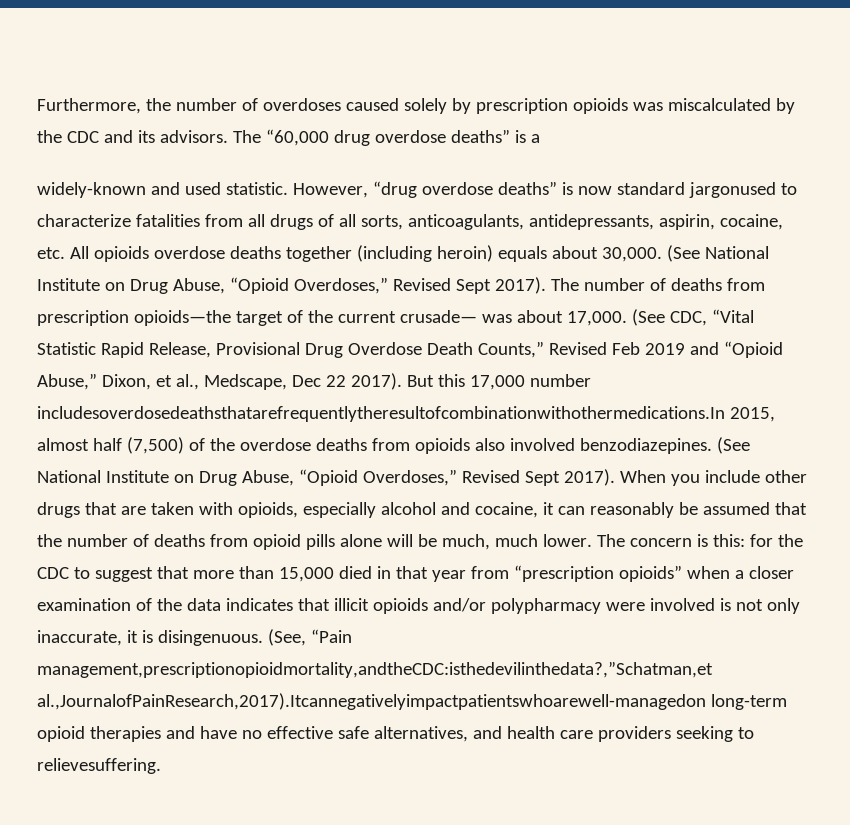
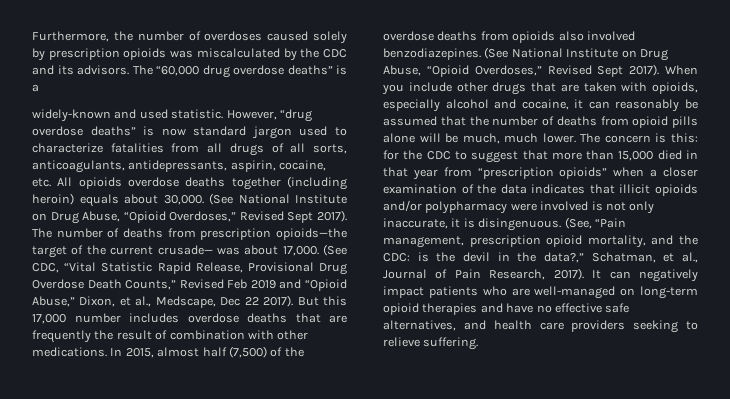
[688,182,776,198] jargonused -> [251,126,328,139] jargon used
[37,406,725,422] includesoverdosedeathsthatarefrequentlytheresultofcombinationwithothermedications.In -> [129,313,347,323] [32,330,309,343] [32,347,123,357] includes overdose deaths that are frequently the result of combination with other medications. In
[37,661,713,678] [37,693,706,710] management,prescriptionopioidmortality,andtheCDC:isthedevilinthedata?,”Schatman,et al.,JournalofPainResearch,2017).Itcannegativelyimpactpatientswhoarewell-managedon -> [383,235,698,248] [383,252,698,263] [383,268,698,282] [383,286,636,299] management, prescription opioid mortality, and the CDC: is the devil in the data?,” Schatman, et al., Journal of Pain Research, 2017). It can negatively impact patients who are well-managed on
[37,758,161,774] relievesuffering. -> [383,337,479,350] relieve suffering.

